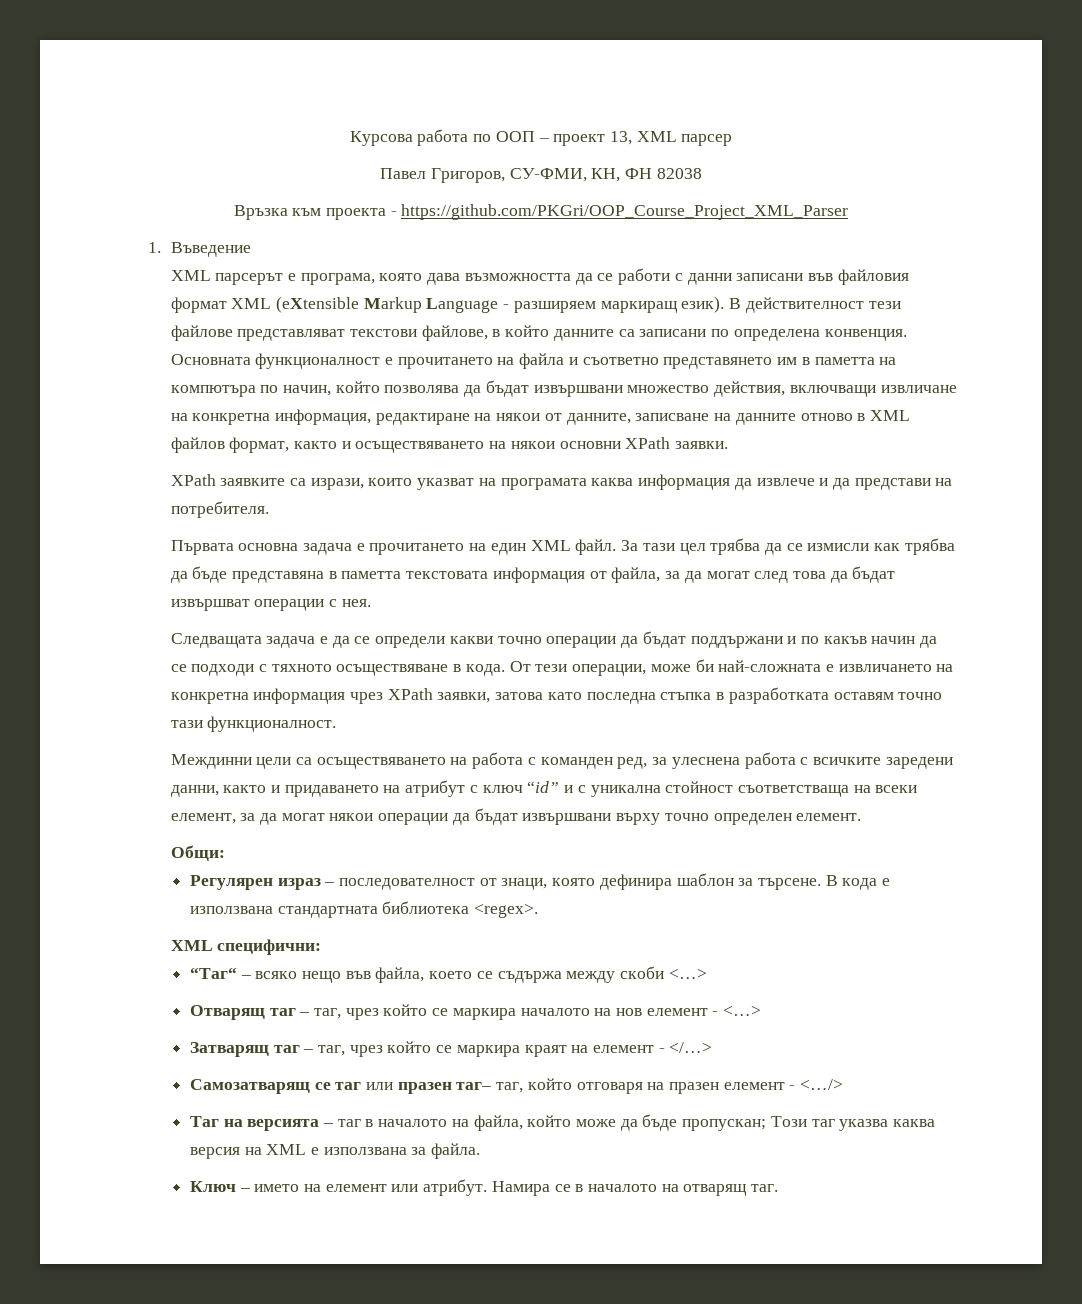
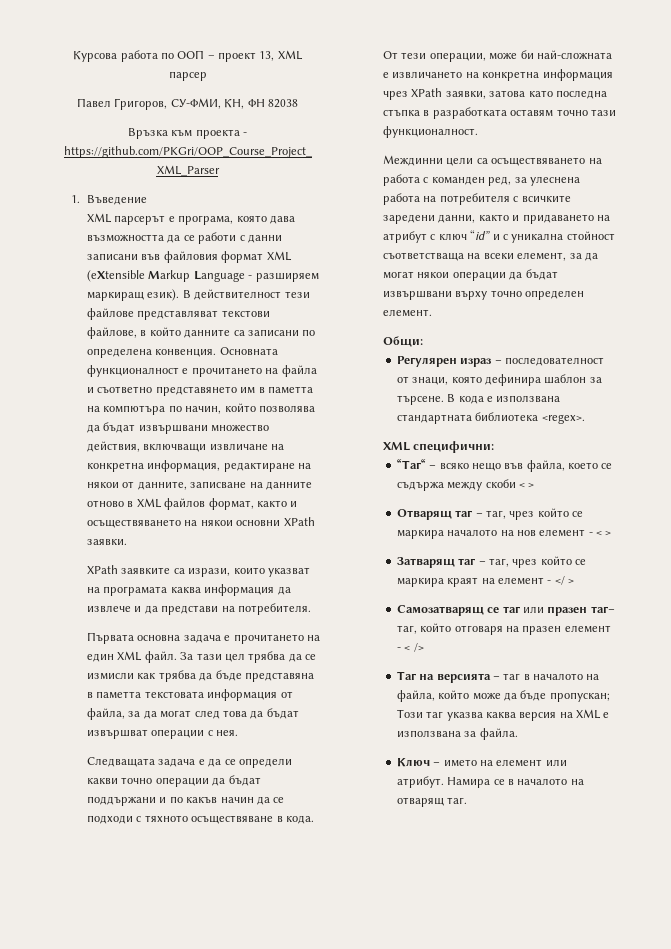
(796, 760) none -> [423,193,510,205] на потребителя
[668,968,707,979] <…> -> [518,483,535,488] < >
[723,1005,762,1016] <…> -> [596,531,612,536] < >
[669,1042,713,1053] </…> -> [554,576,575,585] </ >
[800,1079,844,1090] <…/> -> [404,643,424,652] < />

